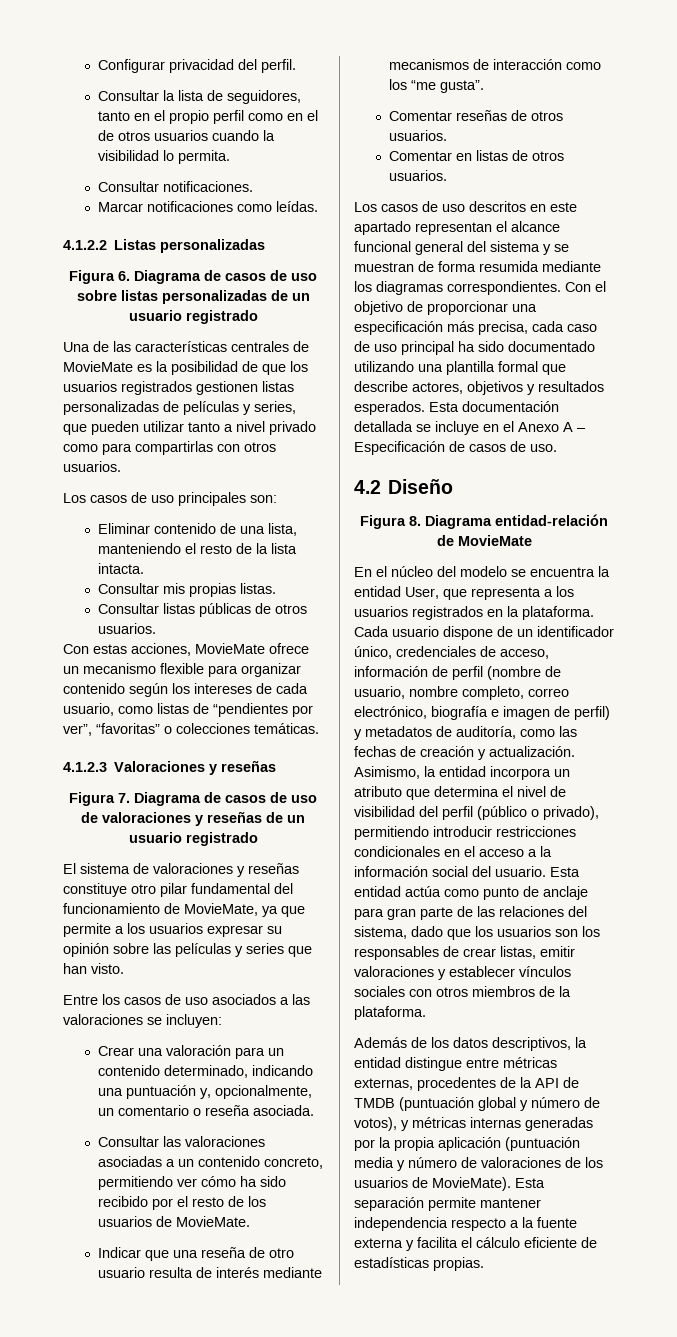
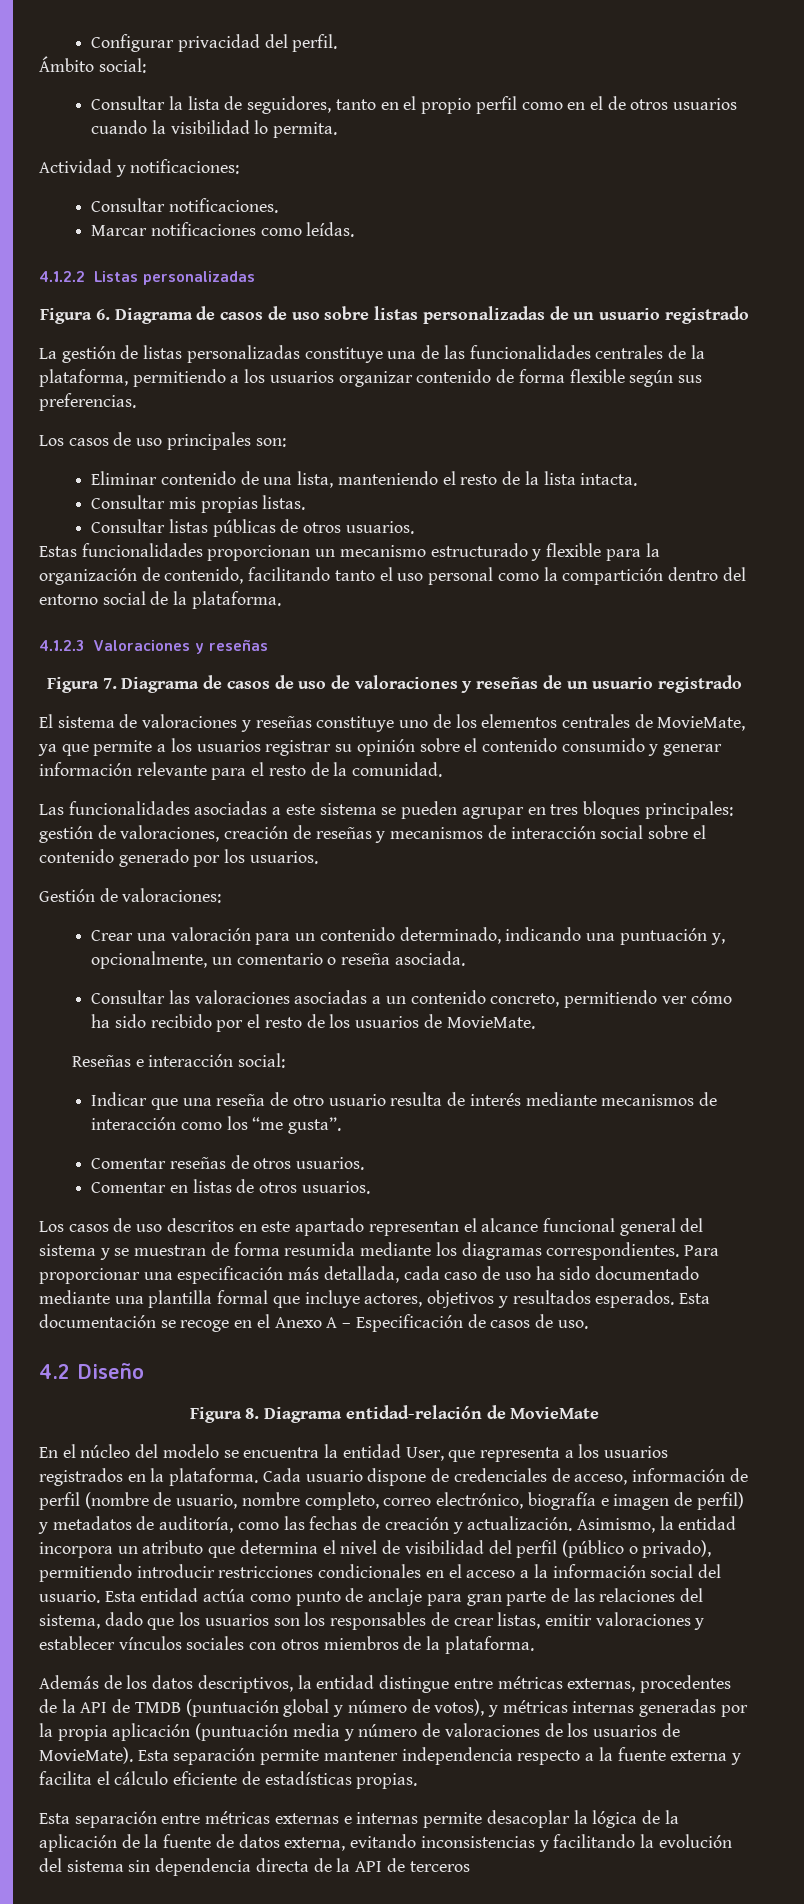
(296, 66) none -> [39,56,146,73] // Ámbito social:
(230, 157) none -> [39,159,240,177] // Actividad y notificaciones:
[63,341,309,352] [63,361,308,375] [63,381,294,395] [63,401,296,415] [63,421,316,435] [63,441,276,455] [63,461,121,472] Una de las características centrales de MovieMate es la posibilidad de que los usuarios registrados gestionen listas personalizadas de películas y series, que pueden utilizar tanto a nivel privado como para compartirlas con otros usuarios. -> [39,345,705,363] [39,369,702,387] [39,393,136,411] La gestión de listas personalizadas constituye una de las funcionalidades centrales de la plataforma, permitiendo a los usuarios organizar contenido de forma flexible según sus preferencias.
[63,643,309,656] [63,663,301,677] [63,683,308,697] [63,703,313,717] [63,723,319,736] Con estas acciones, MovieMate ofrece un mecanismo flexible para organizar contenido según los intereses de cada usuario, como listas de “pendientes por ver”, “favoritas” o colecciones temáticas. -> [39,543,660,561] [39,567,746,585] [39,591,281,609] Estas funcionalidades proporcionan un mecanismo estructurado y flexible para la organización de contenido, facilitando tanto el uso personal como la compartición dentro del entorno social de la plataforma.
[131,883,293,897] [63,903,160,914] otro pilar fundamental del funcionamiento -> [399,714,630,728] uno de los elementos centrales
[207,925,263,937] expresar -> [265,740,332,756] registrar
[153,943,312,957] [63,963,124,974] [63,994,310,1005] [63,1014,222,1028] las películas y series que han visto. // Entre los casos de uso asociados a las valoraciones se incluyen: -> [464,738,723,756] [39,762,443,780] [39,801,733,819] [39,825,706,843] [39,849,318,867] [39,888,222,903] el contenido consumido y generar información relevante para el resto de la comunidad. // Las funcionalidades asociadas a este sistema se pueden agrupar en tres bloques principales: gestión de valoraciones, creación de reseñas y mecanismos de interacción social sobre el contenido generado por los usuarios. // Gestión de valoraciones:
(250, 1221) none -> [72,1053,286,1068] // Reseñas e interacción social:
[565,281,606,292] [354,301,423,315] Con el objetivo de -> [683,1245,719,1256] Para
[478,321,528,335] precisa, -> [323,1266,399,1283] detallada,
[401,341,454,355] principal -> (531, 1276) none
[354,361,414,372] utilizando -> [39,1290,110,1304] mediante
[354,381,408,392] describe -> [304,1290,360,1308] incluye
[354,421,479,435] detallada se incluye -> [160,1320,230,1332] se recoge
[517,626,614,637] [354,646,392,659] un identificador único, -> (450, 1475) none
(484, 1264) none -> [39,1810,679,1828] [39,1834,732,1852] [39,1858,470,1876] // Esta separación entre métricas externas e internas permite desacoplar la lógica de la aplicación de la fuente de datos externa, evitando inconsistencias y facilitando la evolución del sistema sin dependencia directa de la API de terceros

